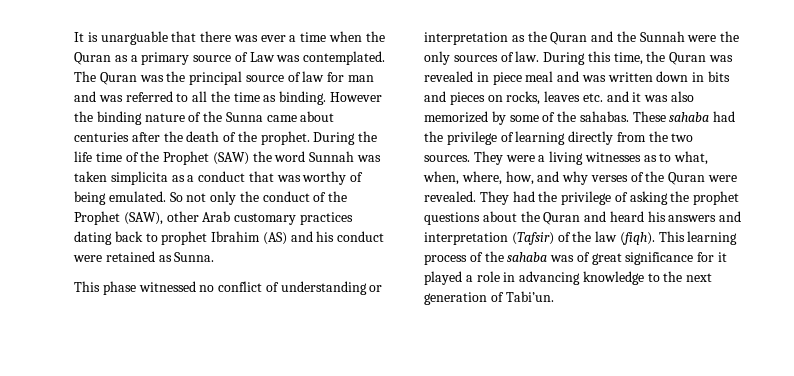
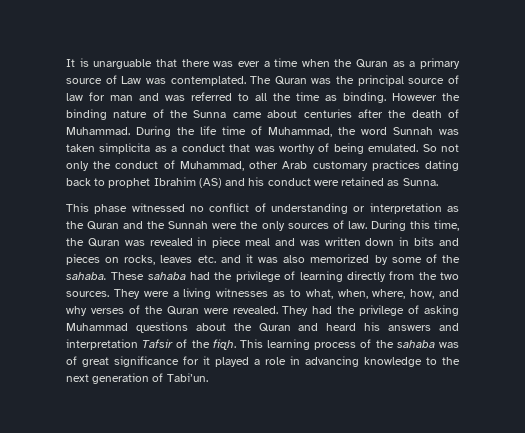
[237,131,310,145] the prophet. -> [66,127,130,135] Muhammad.
[140,151,249,165] the Prophet (SAW) -> [268,127,332,137] Muhammad,
[328,191,348,202] [74,211,163,225] the Prophet (SAW), -> [179,161,244,171] Muhammad,
[579,111,629,122] sahabas. -> [66,272,107,280] sahaba.
[670,191,740,205] the prophet -> [66,323,128,331] Muhammad
[511,231,655,245] (Tafsir) of the law (fiqh). -> [142,339,236,350] Tafsir of the fiqh.

